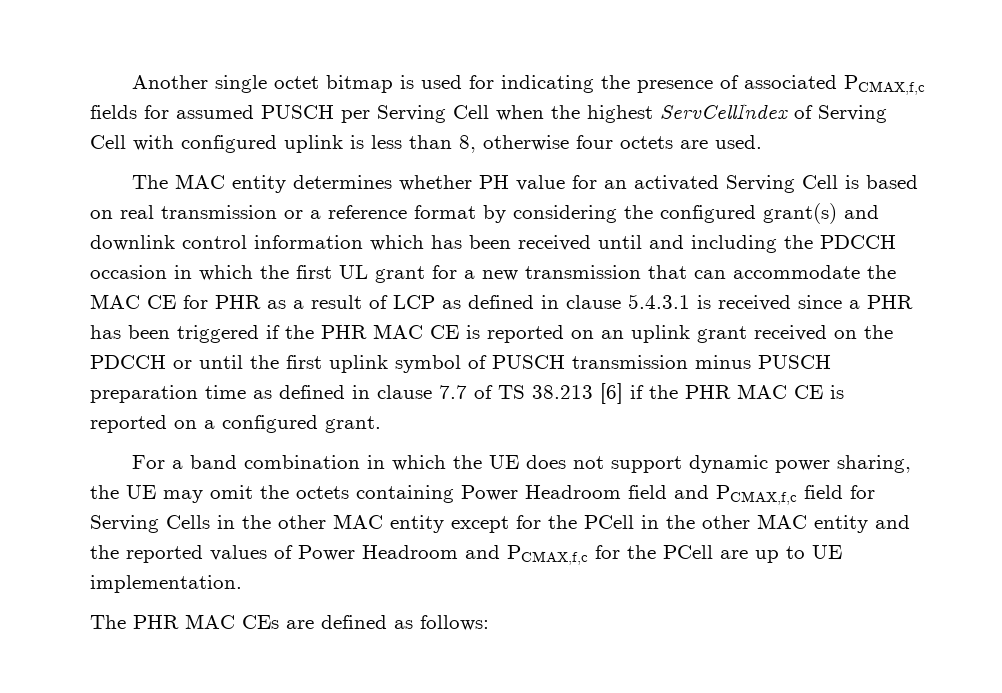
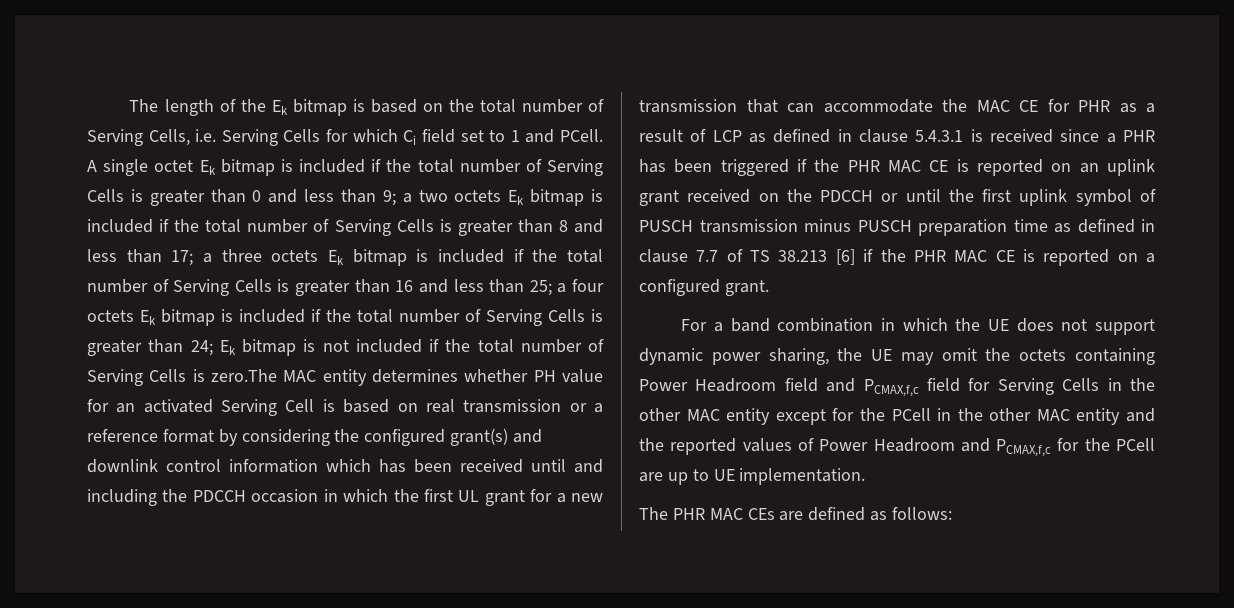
[131,75,208,89] Another -> [129,99,604,116] [87,129,604,146] [87,160,97,172] The length of the Ek bitmap is based on the total number of Serving Cells, i.e. Serving Cells for which Ci field set to 1 and PCell. A
[325,75,925,95] [90,103,887,123] [90,135,762,153] [131,175,168,189] bitmap is used for indicating the presence of associated PCMAX,f,c fields for assumed PUSCH per Serving Cell when the highest ServCellIndex of Serving Cell with configured uplink is less than 8, otherwise four octets are used. // The -> [199,159,604,176] [87,189,603,206] [87,219,603,236] [87,249,604,266] [87,279,605,296] [87,309,603,326] [87,339,604,356] [87,369,277,386] Ek bitmap is included if the total number of Serving Cells is greater than 0 and less than 9; a two octets Ek bitmap is included if the total number of Serving Cells is greater than 8 and less than 17; a three octets Ek bitmap is included if the total number of Serving Cells is greater than 16 and less than 25; a four octets Ek bitmap is included if the total number of Serving Cells is greater than 24; Ek bitmap is not included if the total number of Serving Cells is zero.The

